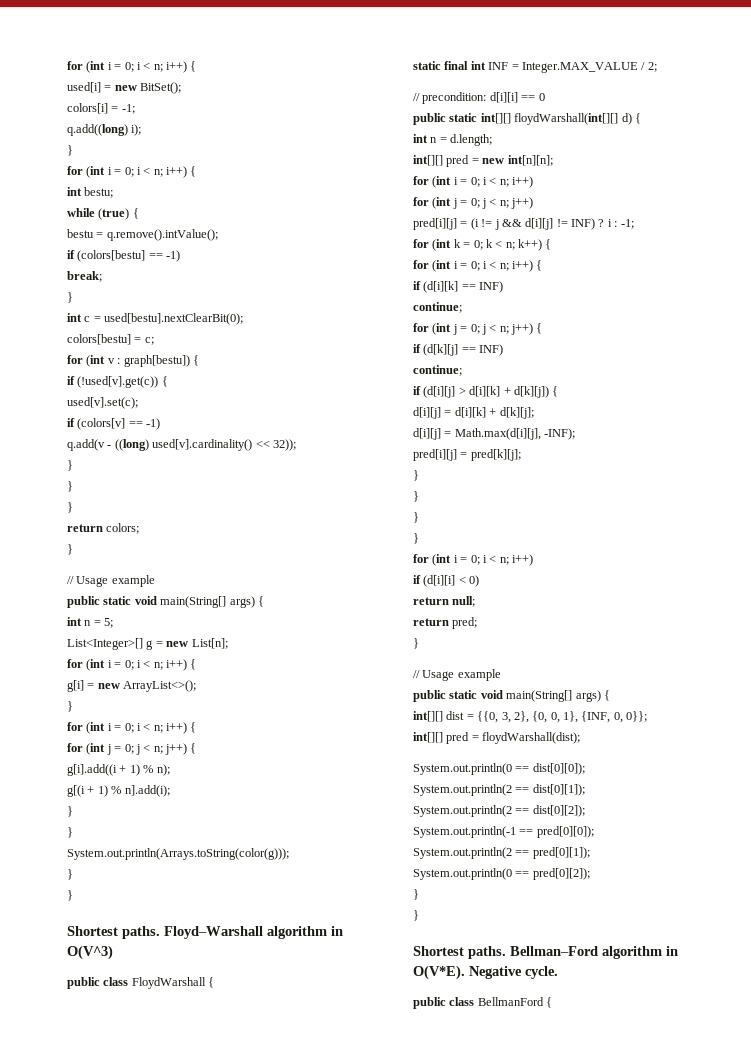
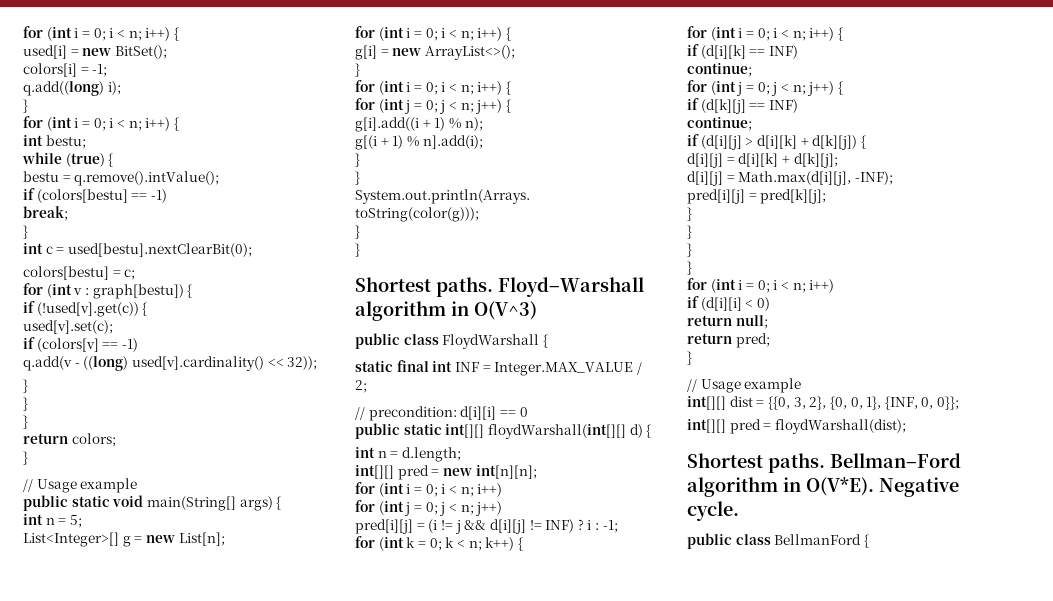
[413,690,610,702] // public static void main(String[] args) { -> (802, 385) none
[413,763,585,775] [413,784,585,796] [413,805,585,817] [413,826,594,838] [413,847,590,859] [413,868,590,880] [413,889,419,900] [413,910,419,921] // System.out.println(0 == dist[0][0]); // System.out.println(2 == dist[0][1]); // System.out.println(2 == dist[0][2]); // System.out.println(-1 == pred[0][0]); // System.out.println(2 == pred[0][1]); // System.out.println(0 == pred[0][2]); // } // } -> (906, 426) none

